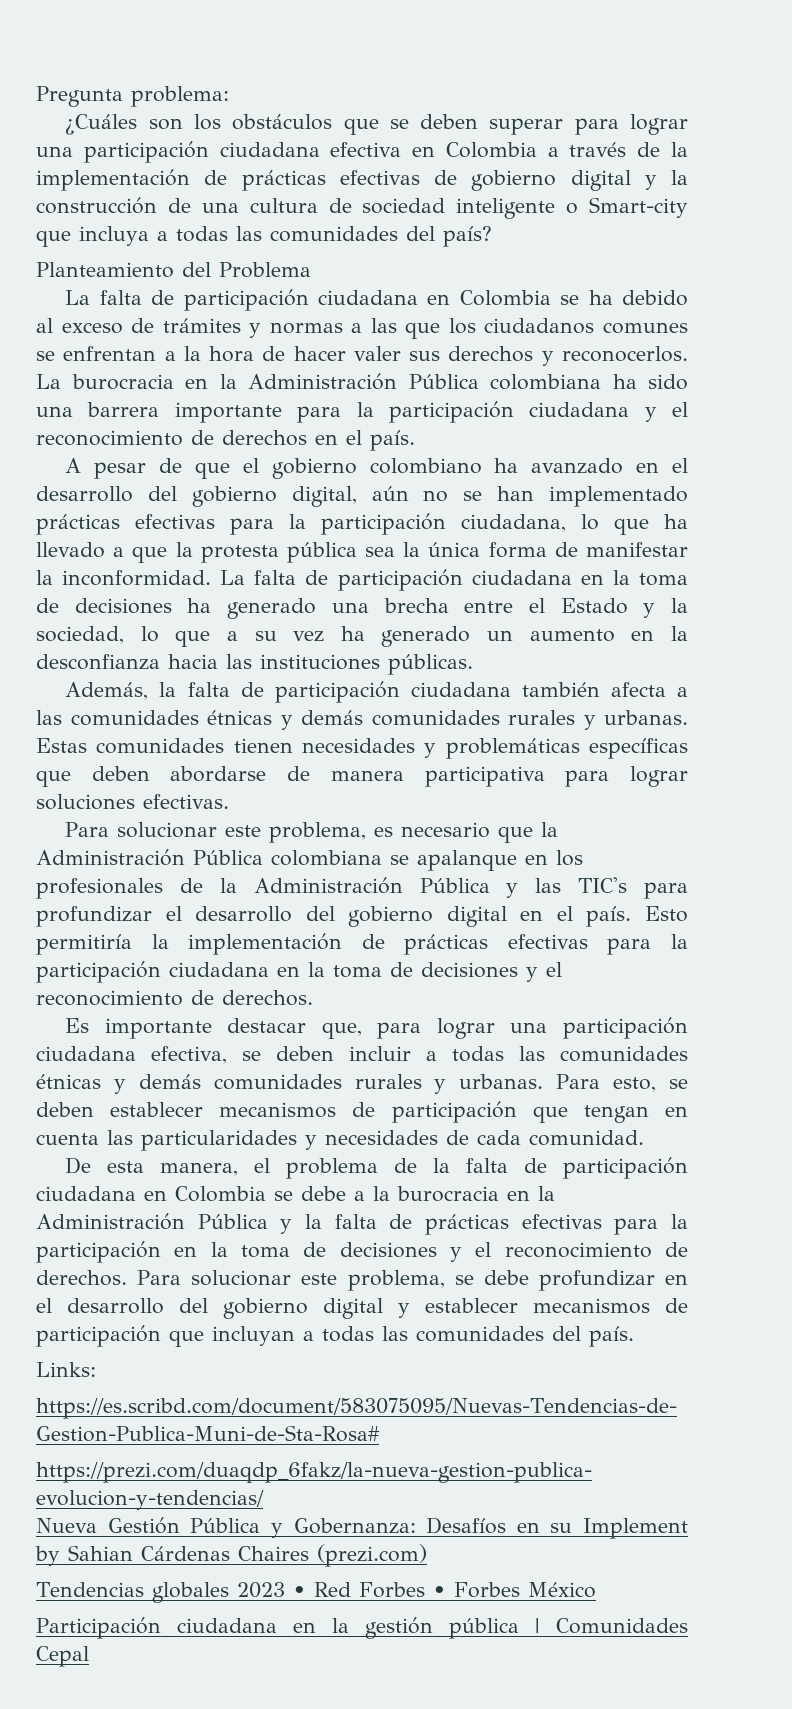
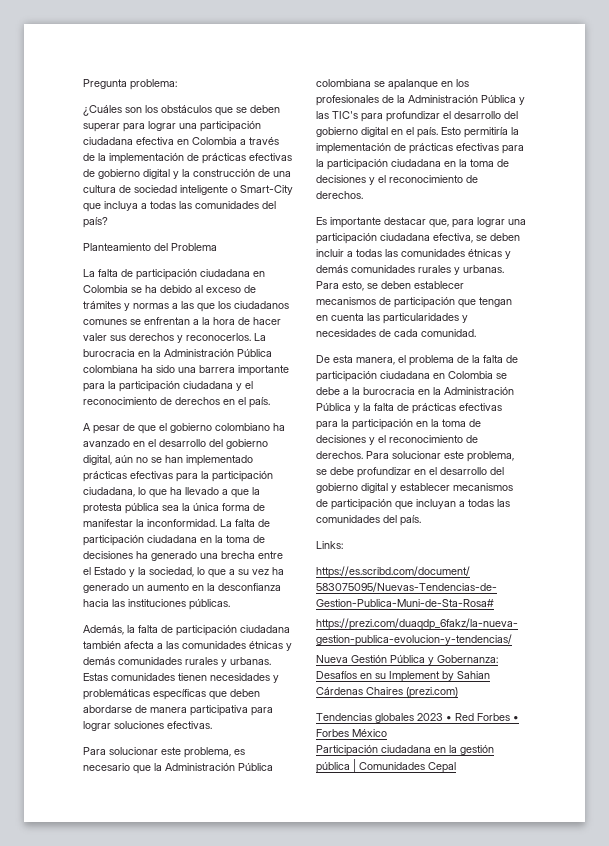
[589,197,688,218] Smart-city -> [240,185,293,195] Smart-City

